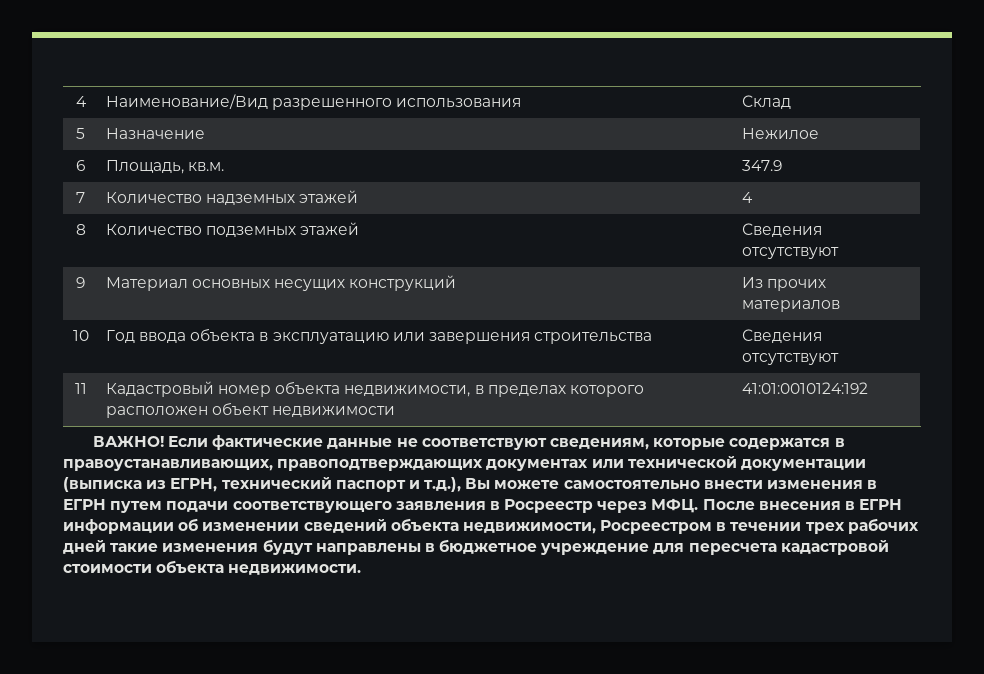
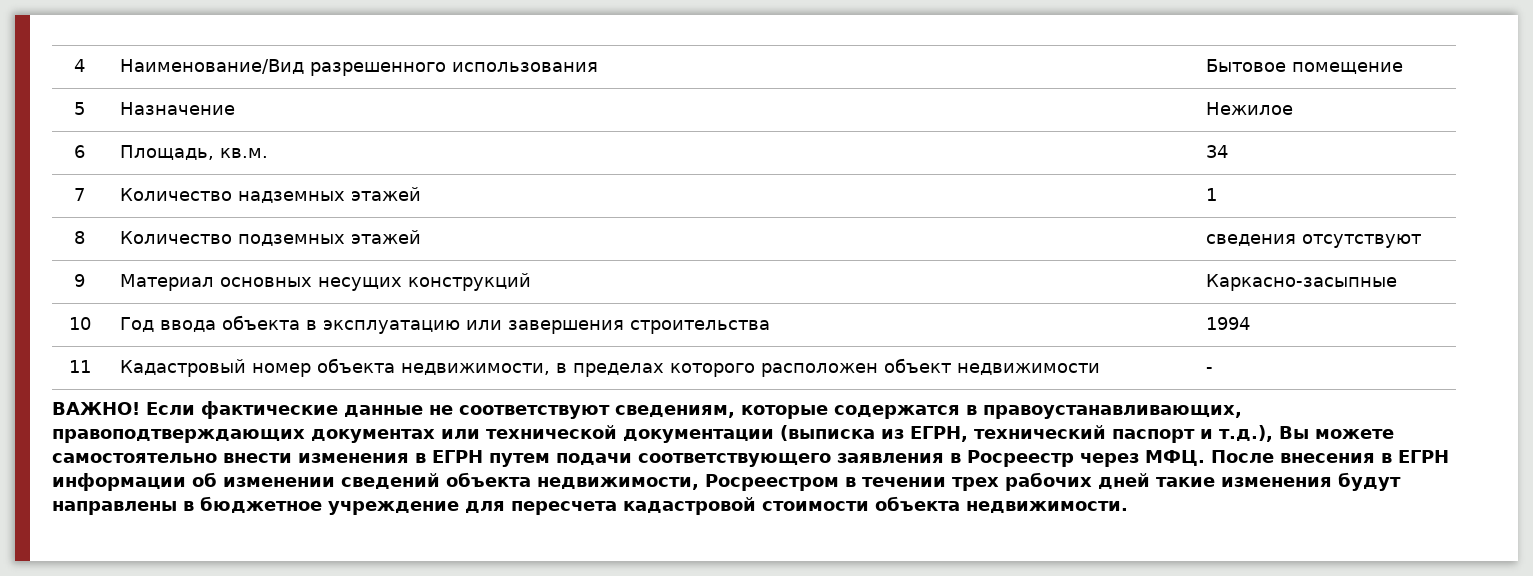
[741,95,791,109] Склад -> [1205,59,1403,74] Бытовое помещение
[741,160,782,171] 347.9 -> [1205,145,1228,158] 34
[741,192,753,203] 4 -> [1205,188,1217,201] 1
[741,223,822,237] Сведения -> [1205,234,1296,246] сведения
[741,277,827,291] [741,300,840,312] Из прочих материалов -> [1205,274,1397,291] Каркасно-засыпные
[741,329,822,343] [741,353,839,365] Сведения отсутствуют -> [1205,317,1250,330] 1994
[741,382,868,394] 41:01:0010124:192 -> [1205,367,1213,373] -

